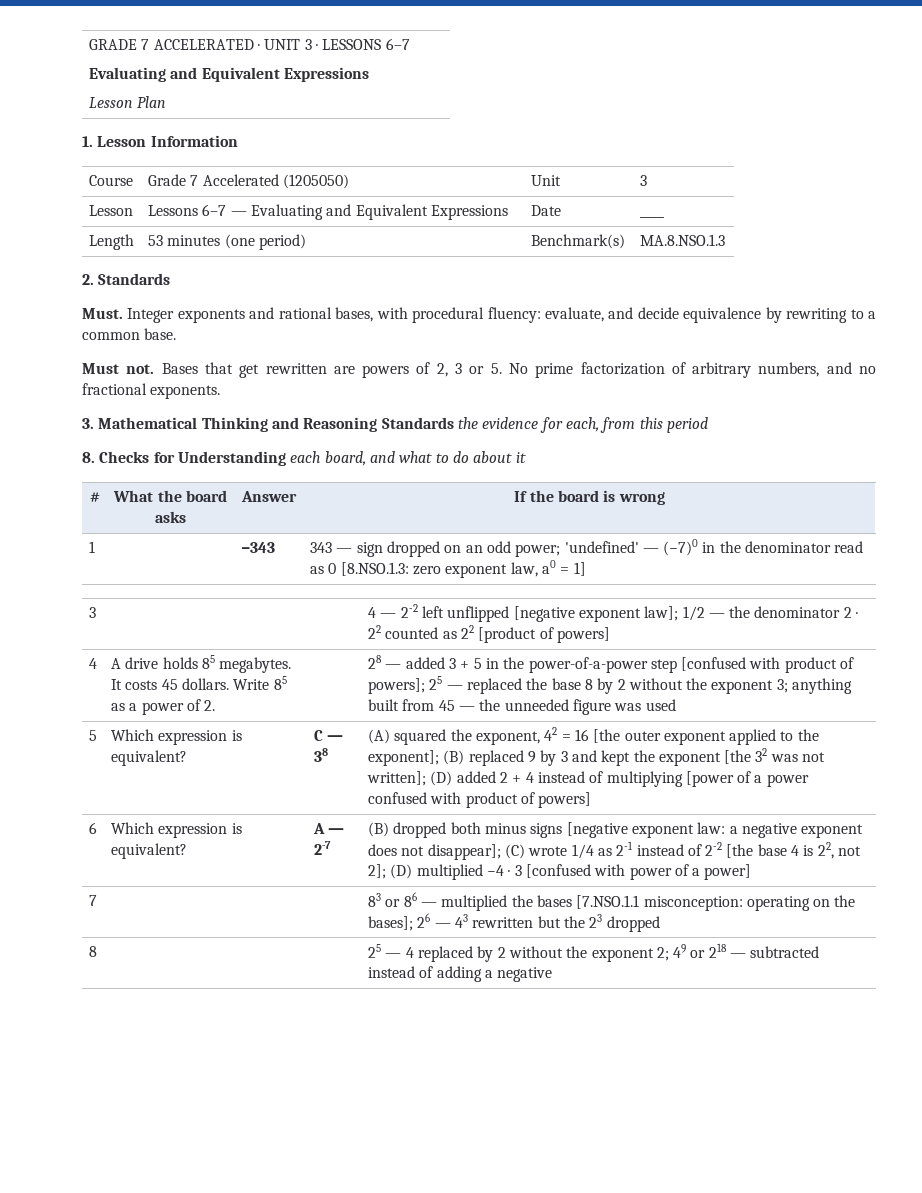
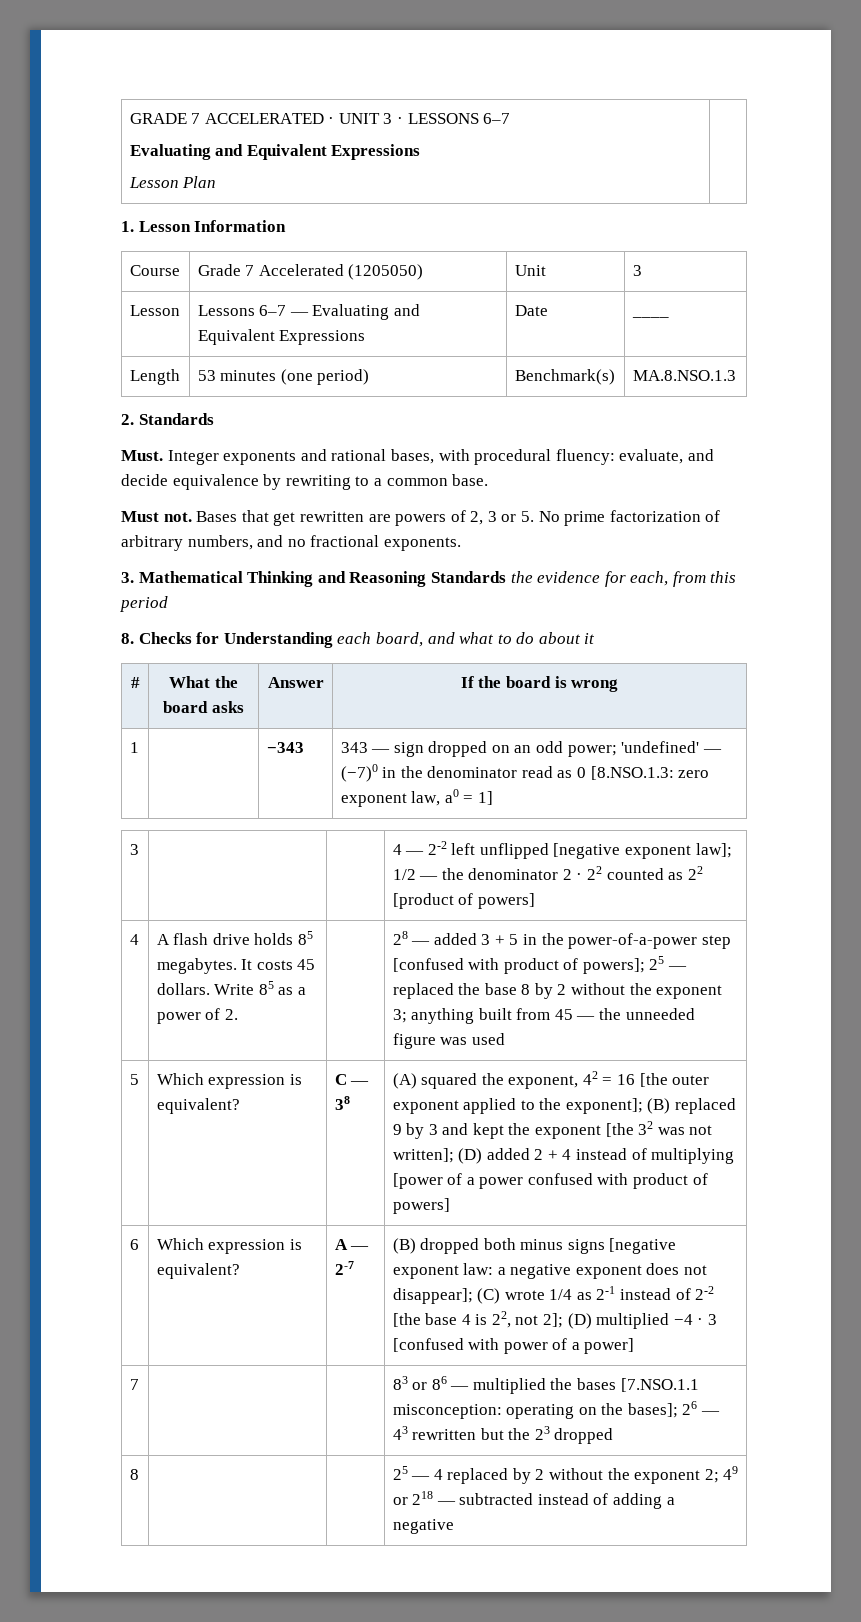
(121, 663) none -> [173,933,209,945] flash

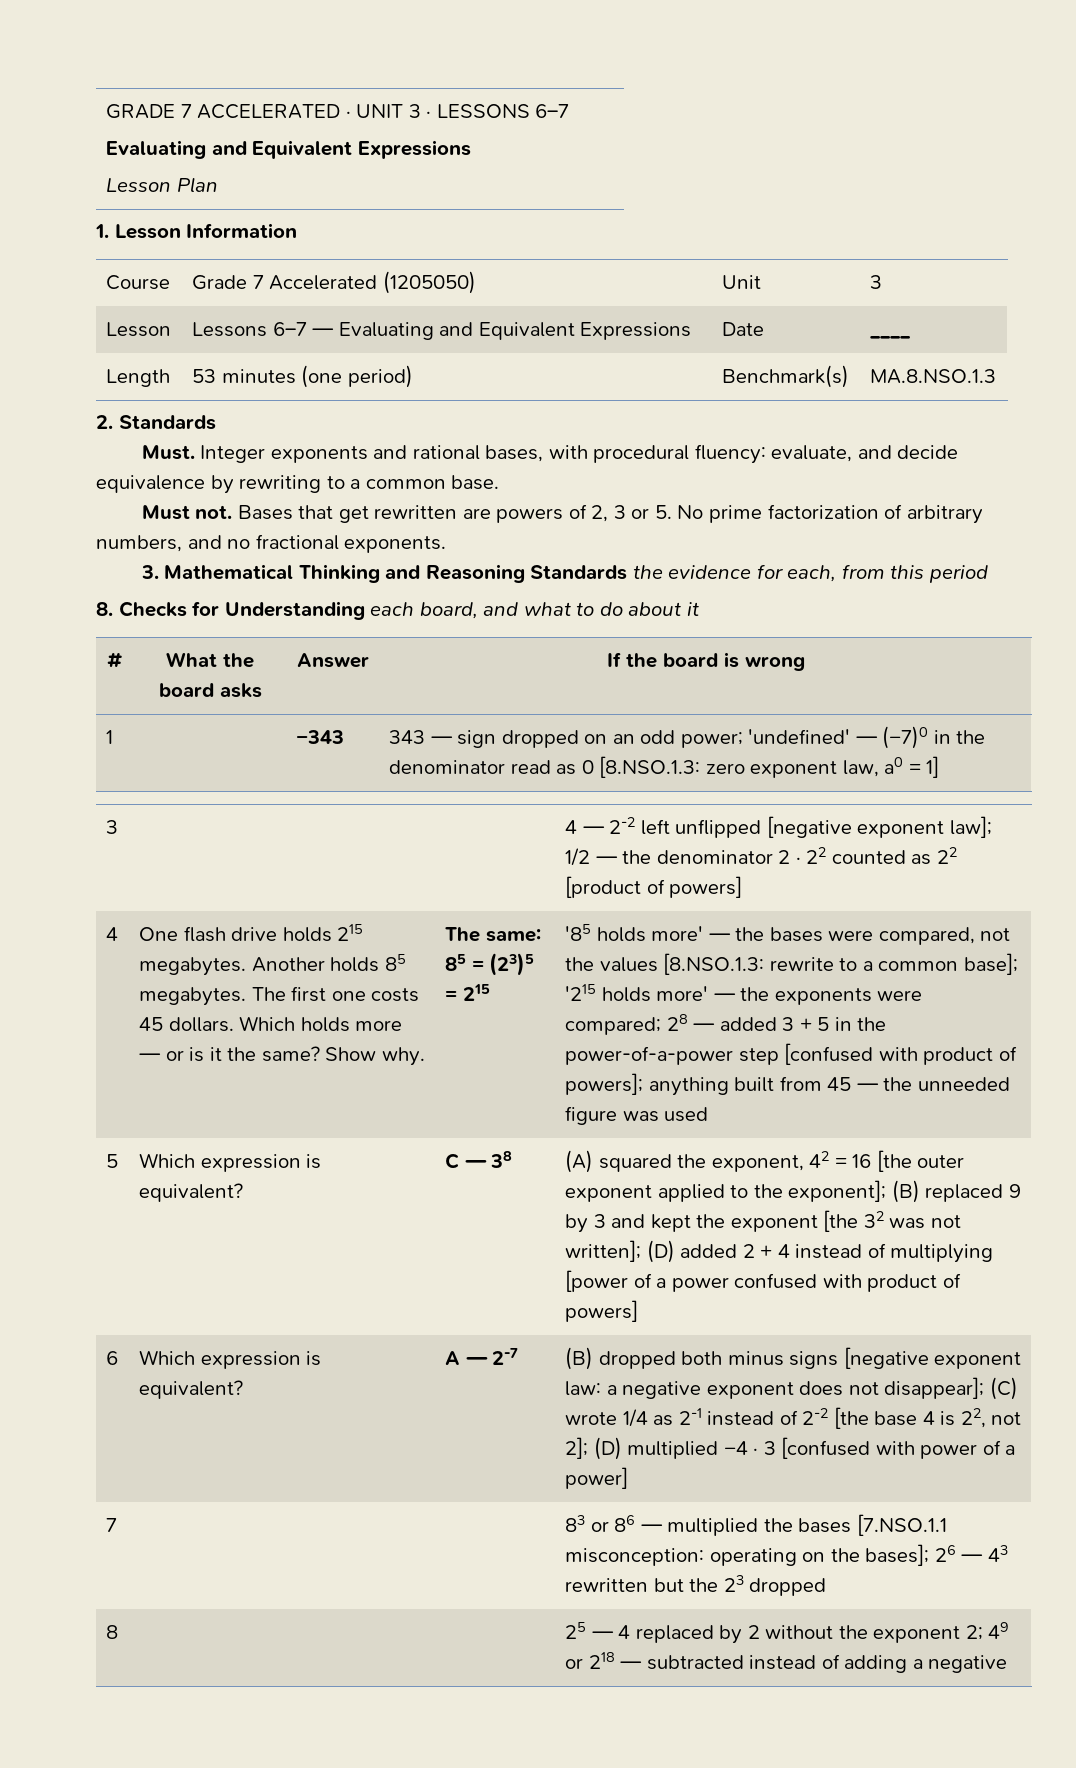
[156,934,170,945] A -> [139,927,179,941] One
[297,931,313,945] [156,958,316,974] [156,981,306,995] [156,1008,238,1024] 85 megabytes. It costs 45 dollars. Write 85 as a power of 2. | | -> [337,924,364,941] [139,954,406,976] [139,986,420,1006] [139,1016,403,1032] [139,1046,425,1066] [445,927,541,942] [445,953,535,976] [445,984,490,1001] [565,924,1011,945] [565,953,1018,975] [565,984,923,1005] [565,1017,662,1035] 215 megabytes. Another holds 85 megabytes. The first one costs 45 dollars. Which holds more — or is it the same? Show why. | The same: 85 = (23)5 = 215 | '85 holds more' — the bases were compared, not the values [8.NSO.1.3: rewrite to a common base]; '215 holds more' — the exponents were compared;
[649,956,688,970] [392,983,723,999] [392,1009,407,1023] 25 — replaced the base 8 by 2 without the exponent 3; -> (644, 1084) none

